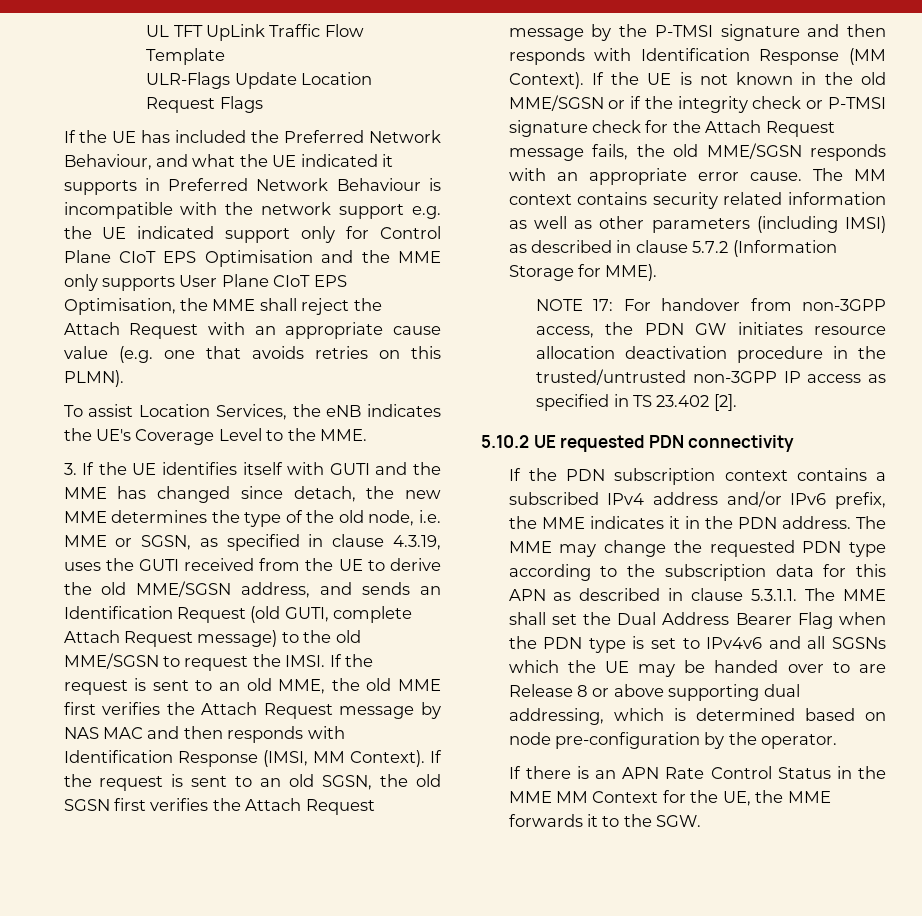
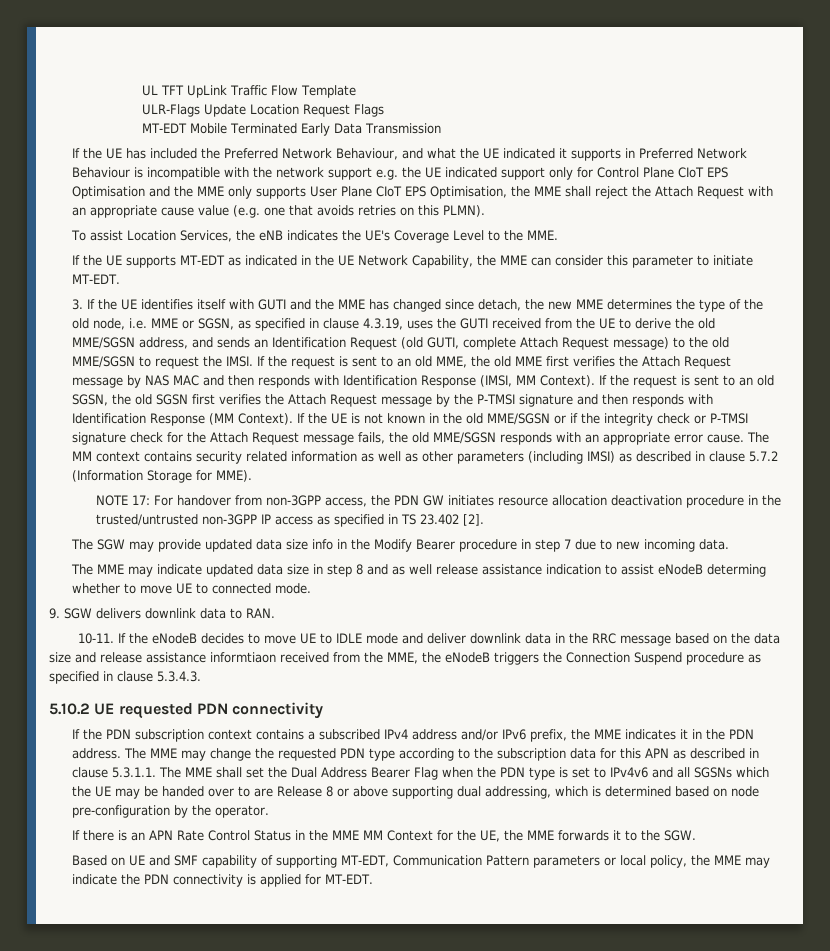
(263, 104) none -> [142,123,442,136] // MT-EDT Mobile Terminated Early Data Transmission
(368, 435) none -> [72,255,754,268] [72,274,121,284] // If the UE supports MT-EDT as indicated in the UE Network Capability, the MME can consider this parameter to initiate MT-EDT.
(737, 402) none -> [71,539,730,552] [71,564,767,577] [72,583,312,594] [49,608,275,619] [78,633,781,646] [49,652,761,665] [49,671,201,684] // The SGW may provide updated data size info in the Modify Bearer procedure in step 7 due to new incoming data. // The MME may indicate updated data size in step 8 and as well release assistance indication to assist eNodeB determing whether to move UE to connected mode. // 9. SGW delivers downlink data to RAN. // 10-11. If the eNodeB decides to move UE to IDLE mode and deliver downlink data in the RRC message based on the data size and release assistance informtiaon received from the MME, the eNodeB triggers the Connection Suspend procedure as specified in clause 5.3.4.3.
(702, 821) none -> [72,855,771,868] [72,874,374,887] // Based on UE and SMF capability of supporting MT-EDT, Communication Pattern parameters or local policy, the MME may indicate the PDN connectivity is applied for MT-EDT.

